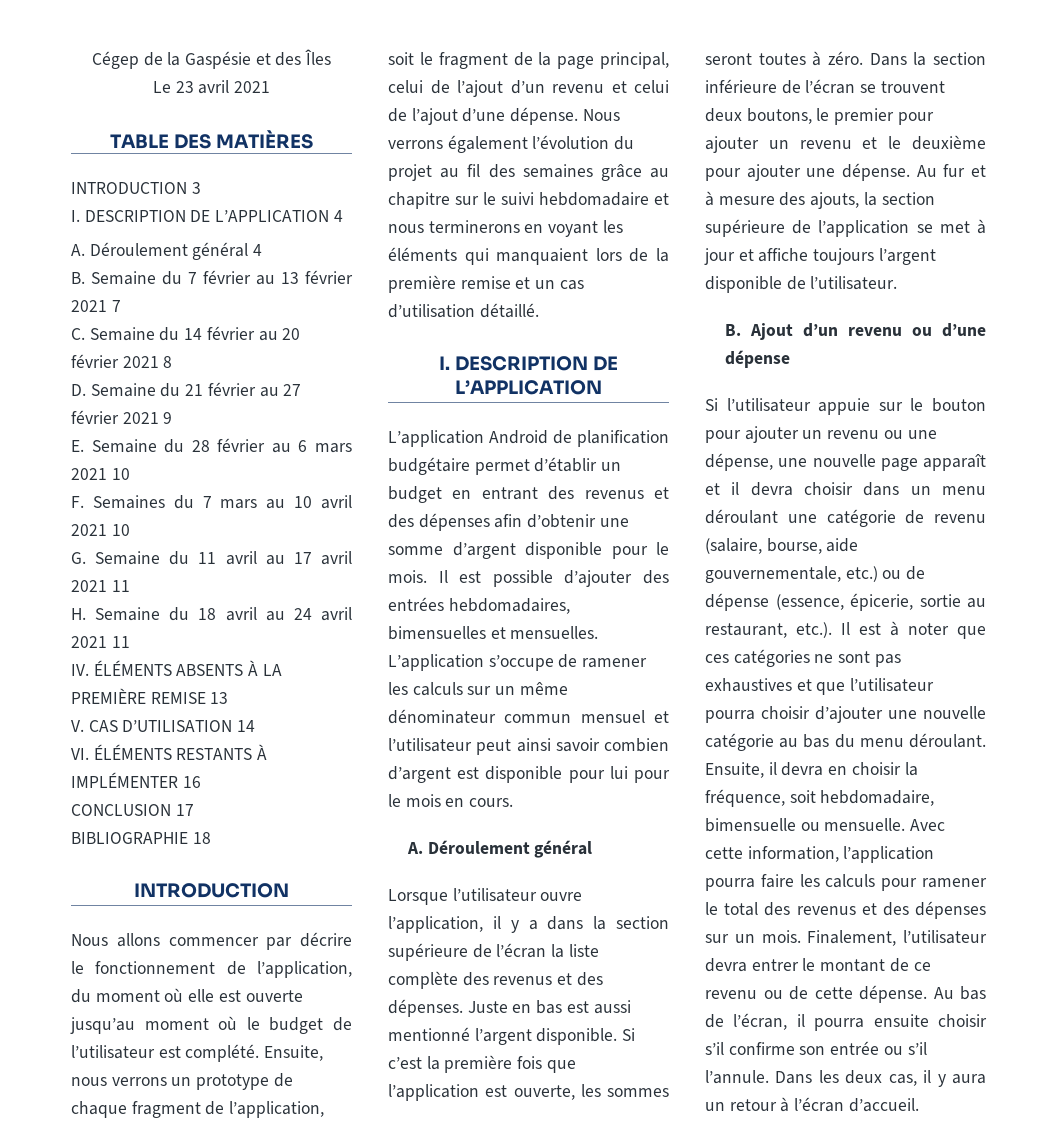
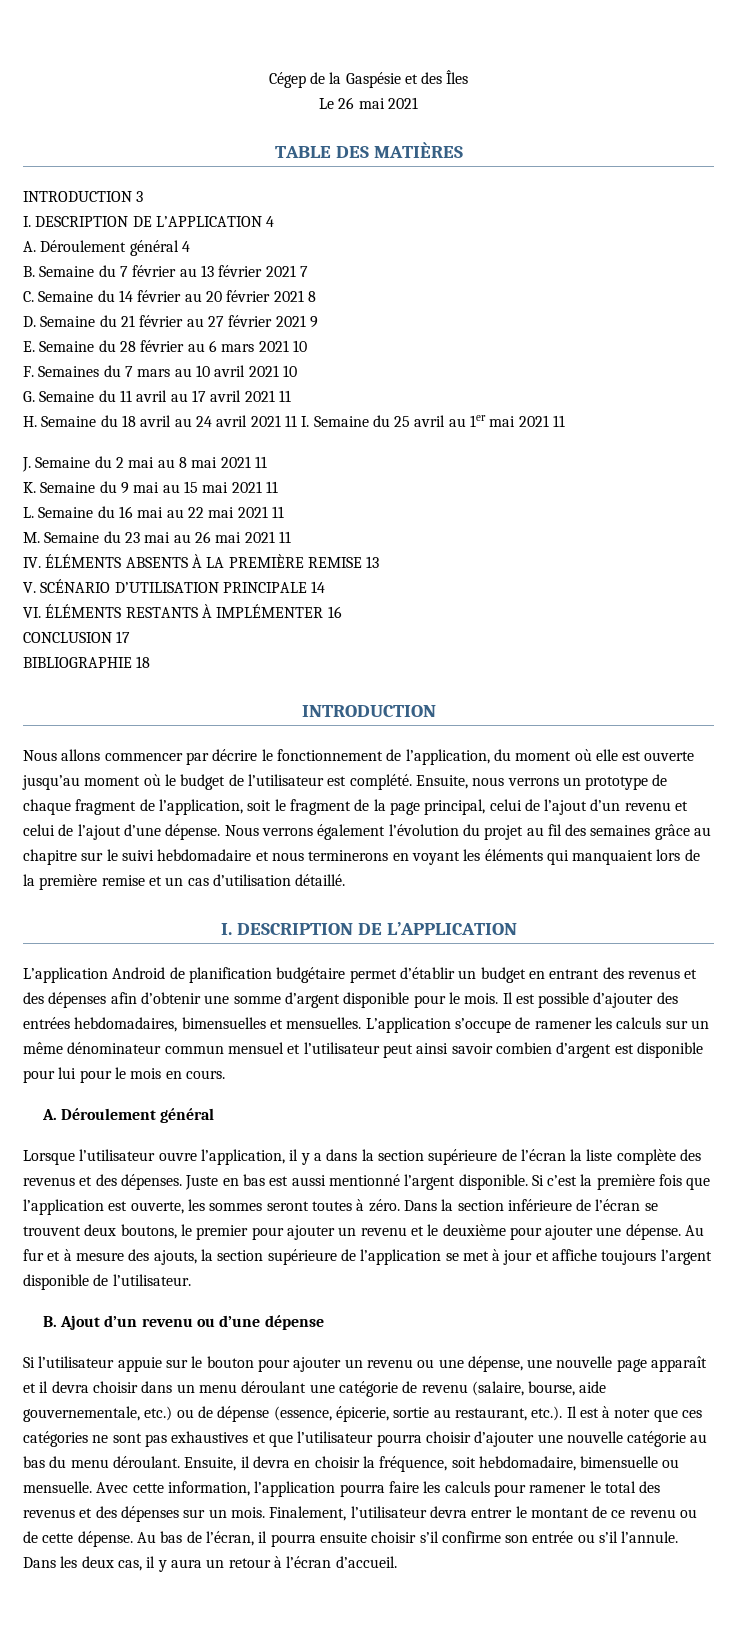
[175,80,230,94] 23 avril -> [338,97,385,109] 26 mai
(130, 642) none -> [301,415,566,427] [22,456,267,472] [23,481,278,494] [23,506,284,518] [23,531,291,543] I. Semaine du 25 avril au 1er mai 2021 11 // J. Semaine du 2 mai au 8 mai 2021 11 // K. Semaine du 9 mai au 15 mai 2021 11 // L. Semaine du 16 mai au 22 mai 2021 11 // M. Semaine du 23 mai au 26 mai 2021 11
[88,720,233,732] CAS D’UTILISATION -> [40,579,307,593] SCÉNARIO D’UTILISATION PRINCIPALE

